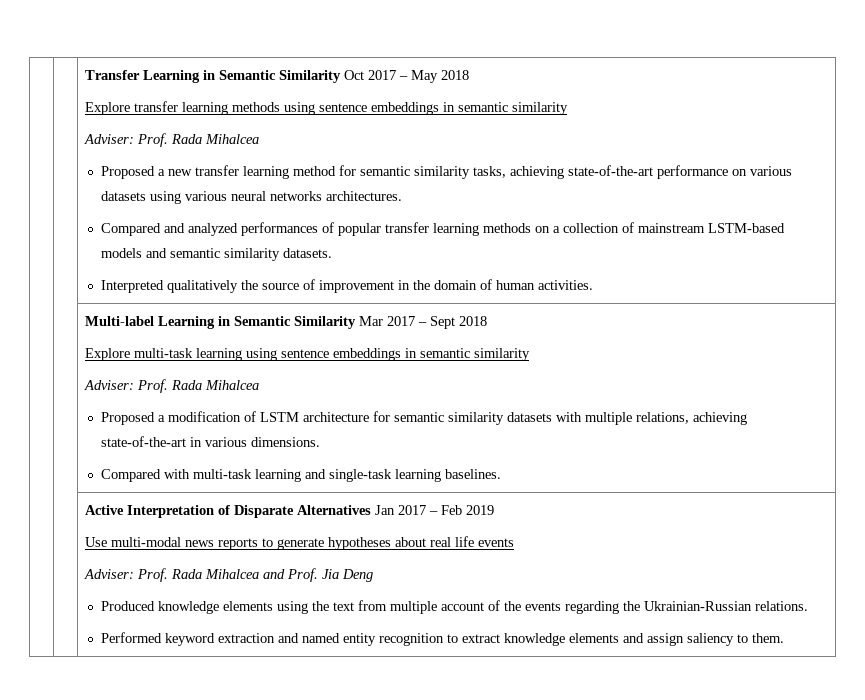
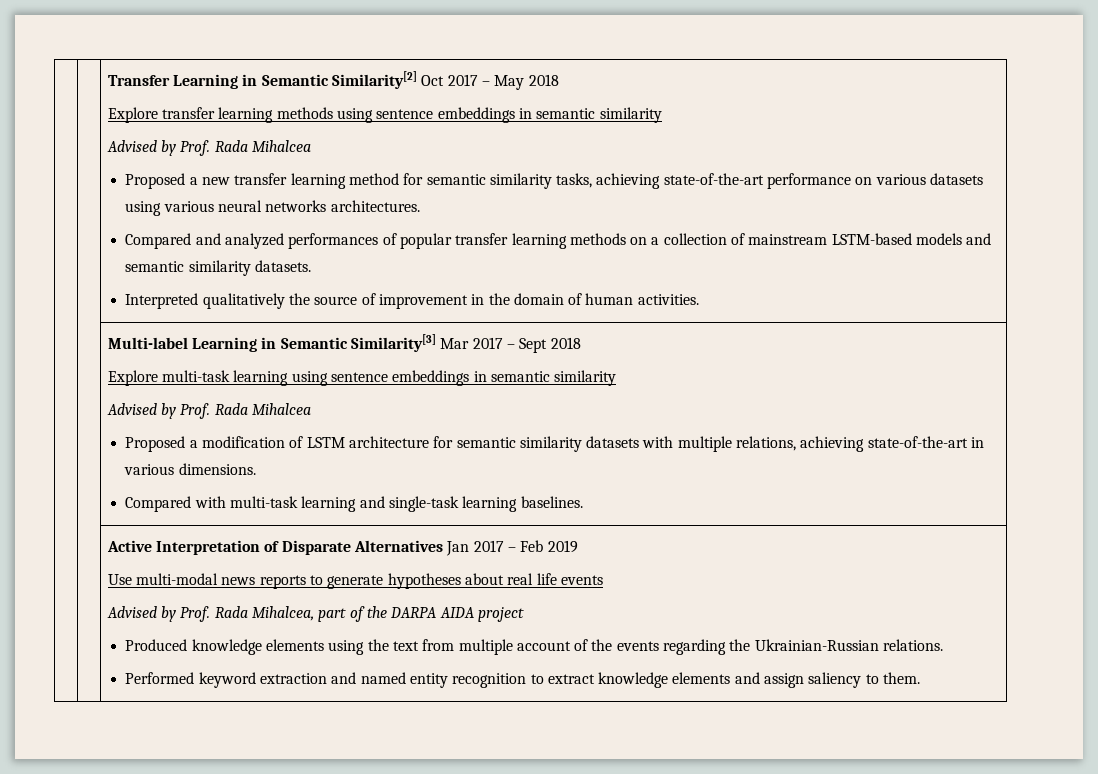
[279,70,342,83] Similarity -> [331,71,417,89] Similarity[2]
[84,134,135,144] Adviser: -> [106,140,176,156] Advised by
[294,316,357,329] Similarity -> [350,334,436,352] Similarity[3]
[84,380,135,390] Adviser: -> [106,403,176,419] Advised by
[84,568,374,582] Adviser: Prof. Rada Mihalcea and Prof. Jia Deng -> [106,606,524,622] Advised by Prof. Rada Mihalcea, part of the DARPA AIDA project

